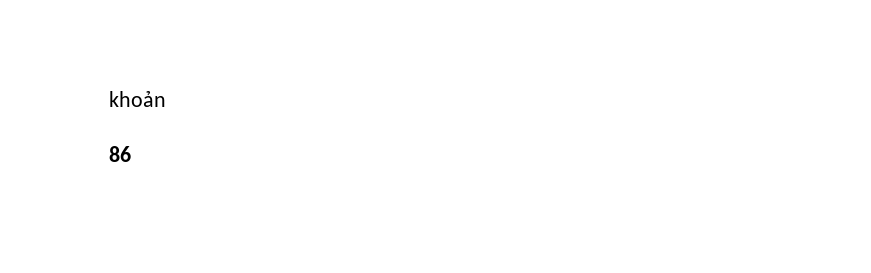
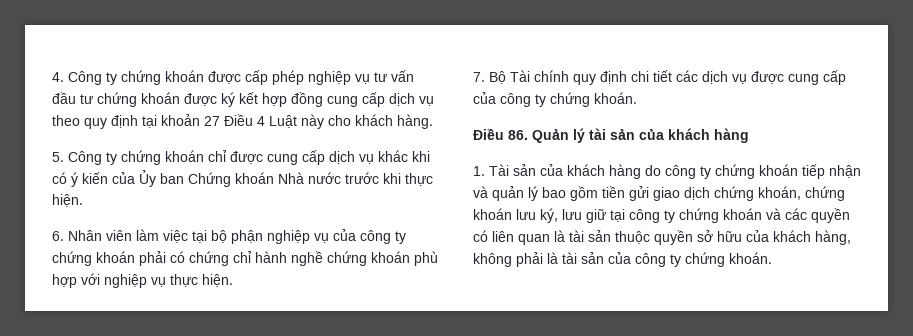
[109,91,166,107] [109,146,131,162] khoản // 86 -> [52,70,414,85] [52,92,434,107] [52,114,433,129] [52,150,430,165] [52,170,433,187] [52,194,83,207] [52,229,406,244] [52,251,438,266] [52,273,233,288] [473,70,846,85] [473,92,637,107] [473,128,749,143] [473,164,861,179] [473,186,845,201] [473,208,850,223] [473,230,851,245] [473,252,772,267] 4. Công ty chứng khoán được cấp phép nghiệp vụ tư vấn đầu tư chứng khoán được ký kết hợp đồng cung cấp dịch vụ theo quy định tại khoản 27 Điều 4 Luật này cho khách hàng. // 5. Công ty chứng khoán chỉ được cung cấp dịch vụ khác khi có ý kiến của Ủy ban Chứng khoán Nhà nước trước khi thực hiện. // 6. Nhân viên làm việc tại bộ phận nghiệp vụ của công ty chứng khoán phải có chứng chỉ hành nghề chứng khoán phù hợp với nghiệp vụ thực hiện. // 7. Bộ Tài chính quy định chi tiết các dịch vụ được cung cấp của công ty chứng khoán. // Điều 86. Quản lý tài sản của khách hàng // 1. Tài sản của khách hàng do công ty chứng khoán tiếp nhận và quản lý bao gồm tiền gửi giao dịch chứng khoán, chứng khoán lưu ký, lưu giữ tại công ty chứng khoán và các quyền có liên quan là tài sản thuộc quyền sở hữu của khách hàng, không phải là tài sản của công ty chứng khoán.

